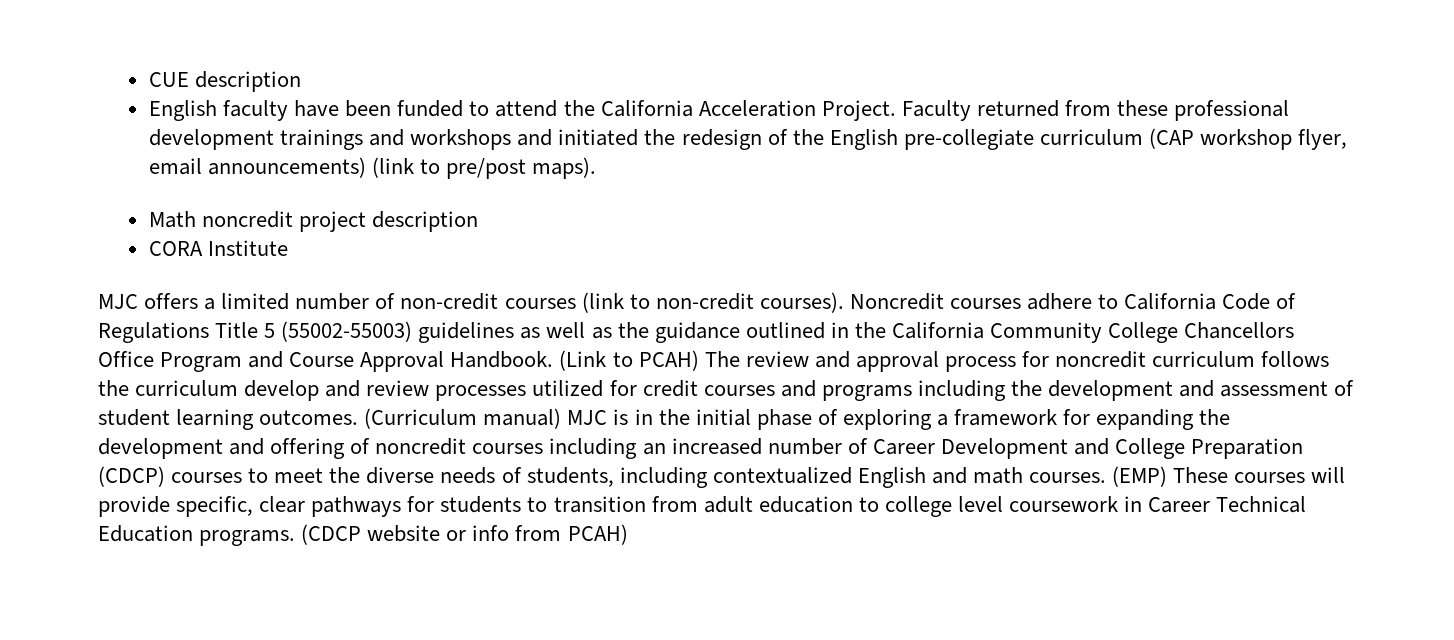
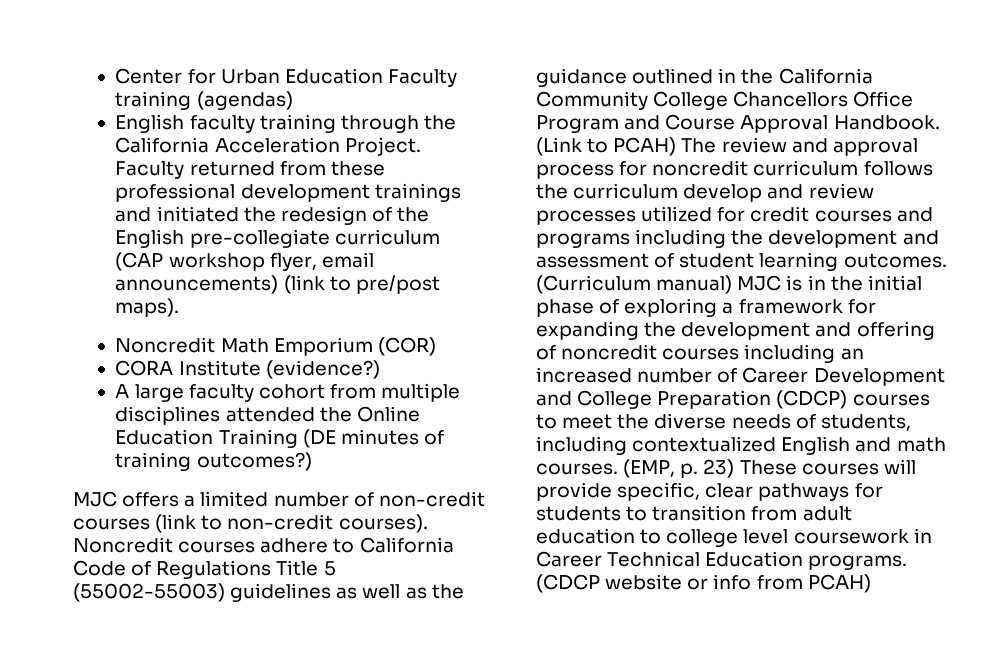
[149,71,302,92] [149,100,558,121] CUE description // English faculty have been funded to attend -> [115,68,457,87] [115,91,293,110] [115,114,419,133] Center for Urban Education Faculty training (agendas) // English faculty training through
[410,129,553,150] workshops and -> (152, 214) none
[149,211,479,232] [149,240,289,256] Math noncredit project description // CORA Institute -> [115,337,436,356] [115,360,380,379] [115,383,461,402] [115,406,420,425] [115,429,444,448] [115,452,312,471] Noncredit Math Emporium (COR) // CORA Institute (evidence?) // A large faculty cohort from multiple disciplines attended the Online Education Training (DE minutes of training outcomes?)
[1112,466,1168,487] (EMP) -> [623,459,735,478] (EMP, p. 23)

